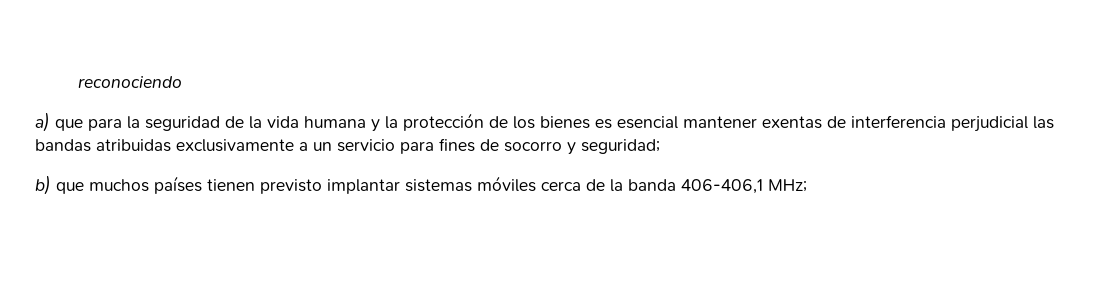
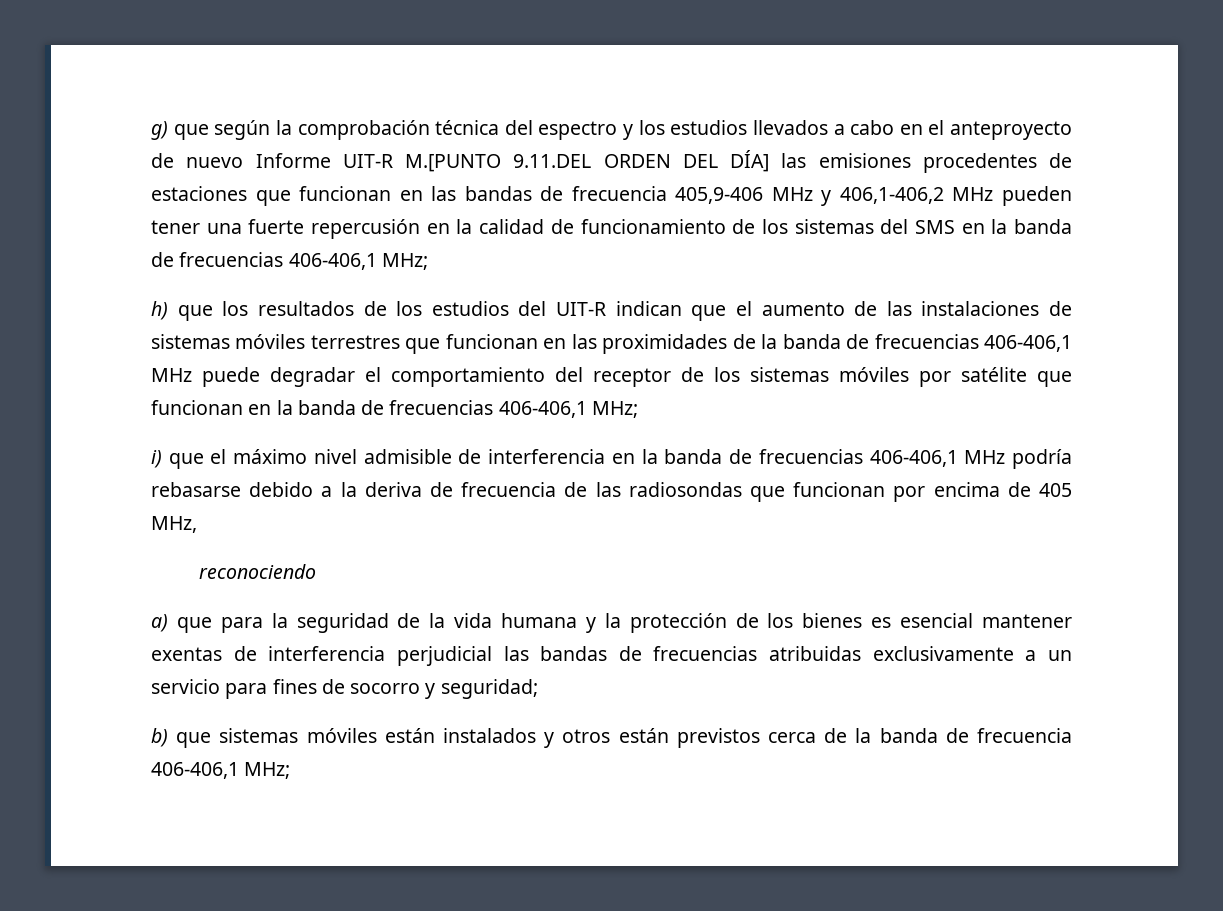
(78, 82) none -> [151,120,1072,140] [151,150,1072,173] [151,186,1072,206] [151,219,1072,239] [151,252,428,270] [151,301,1072,321] [151,334,1072,354] [151,367,1072,387] [151,400,638,418] [151,449,1072,469] [151,482,1073,502] [151,516,197,533] g) que según la comprobación técnica del espectro y los estudios llevados a cabo en el anteproyecto de nuevo Informe UIT-R M.[PUNTO 9.11.DEL ORDEN DEL DÍA] las emisiones procedentes de estaciones que funcionan en las bandas de frecuencia 405,9-406 MHz y 406,1-406,2 MHz pueden tener una fuerte repercusión en la calidad de funcionamiento de los sistemas del SMS en la banda de frecuencias 406-406,1 MHz; // h) que los resultados de los estudios del UIT-R indican que el aumento de las instalaciones de sistemas móviles terrestres que funcionan en las proximidades de la banda de frecuencias 406-406,1 MHz puede degradar el comportamiento del receptor de los sistemas móviles por satélite que funcionan en la banda de frecuencias 406-406,1 MHz; // i) que el máximo nivel admisible de interferencia en la banda de frecuencias 406-406,1 MHz podría rebasarse debido a la deriva de frecuencia de las radiosondas que funcionan por encima de 405 MHz, //
(91, 145) none -> [618,646,758,661] de frecuencias
[89,176,536,194] muchos países tienen previsto implantar sistemas móviles -> [219,728,760,748] sistemas móviles están instalados y otros están previstos
(676, 185) none -> [945,728,1073,743] de frecuencia

